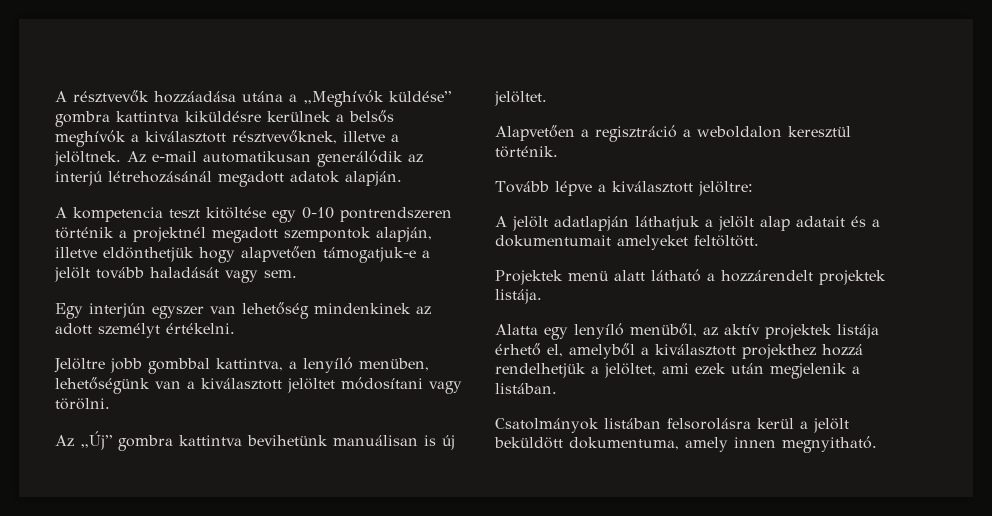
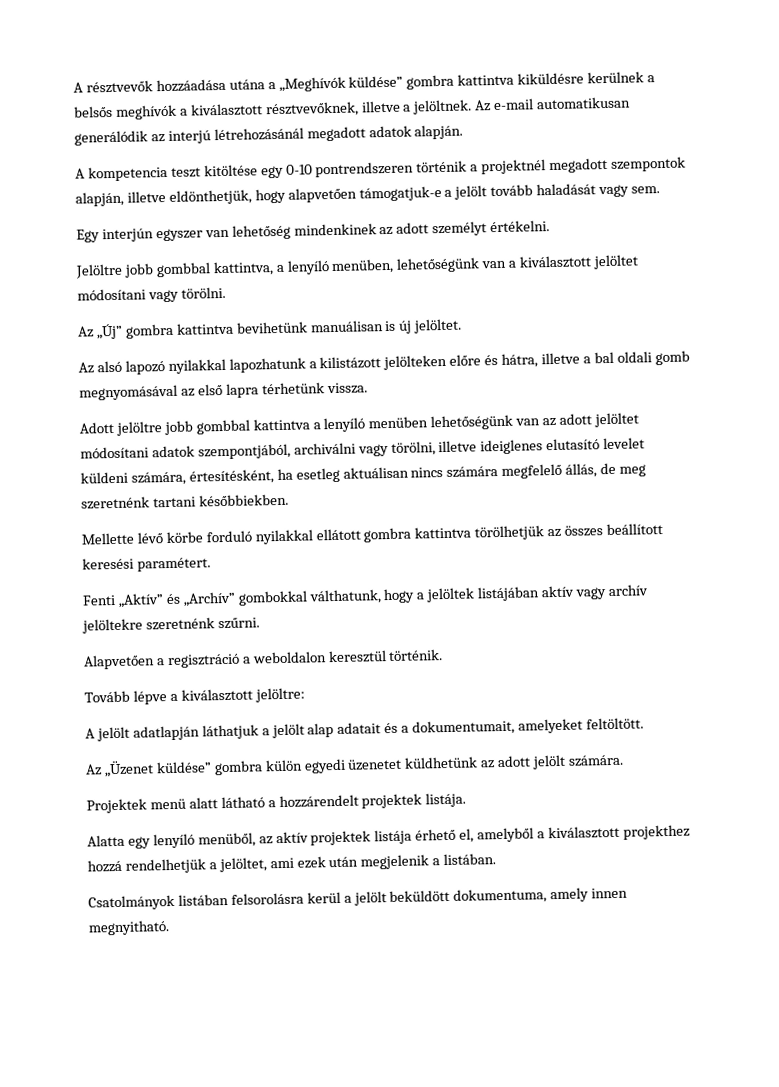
[103,247,194,262] eldönthetjük -> [168,189,252,205] eldönthetjük,
(547, 98) none -> [78,350,690,375] [79,382,368,401] [79,412,639,436] [80,437,646,460] [80,462,647,486] [81,493,289,510] [81,523,664,545] [82,557,211,572] [82,584,648,608] [82,617,260,634] // Az alsó lapozó nyilakkal lapozhatunk a kilistázott jelölteken előre és hátra, illetve a bal oldali gomb megnyomásával az első lapra térhetünk vissza. // Adott jelöltre jobb gombbal kattintva a lenyíló menüben lehetőségünk van az adott jelöltet módosítani adatok szempontjából, archiválni vagy törölni, illetve ideiglenes elutasító levelet küldeni számára, értesítésként, ha esetleg aktuálisan nincs számára megfelelő állás, de meg szeretnénk tartani későbbiekben. // Mellette lévő körbe forduló nyilakkal ellátott gombra kattintva törölhetjük az összes beállított keresési paramétert. // Fenti „Aktív” és „Archív” gombokkal válthatunk, hogy a jelöltek listájában aktív vagy archív jelöltekre szeretnénk szűrni.
[495,235,611,247] dokumentumait -> [412,719,516,736] dokumentumait,
(759, 241) none -> [85,754,625,778] // Az „Üzenet küldése” gombra külön egyedi üzenetet küldhetünk az adott jelölt számára.

